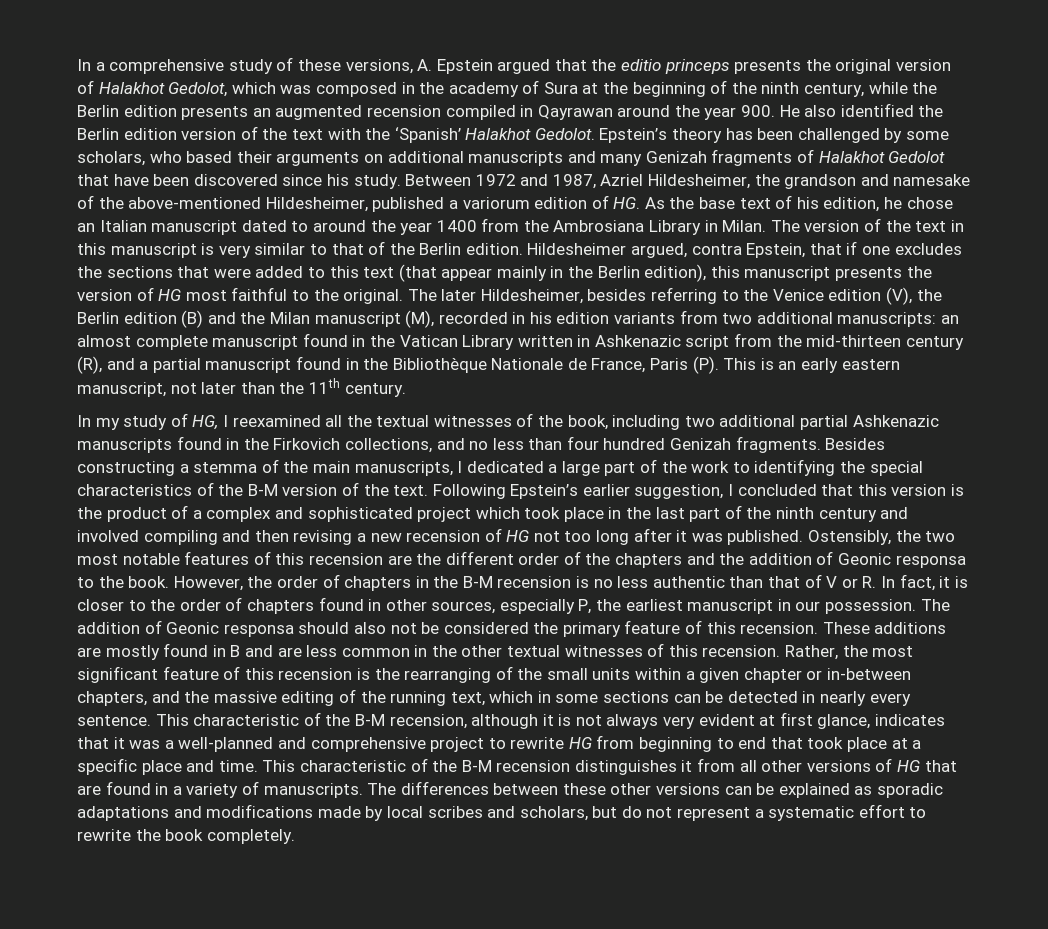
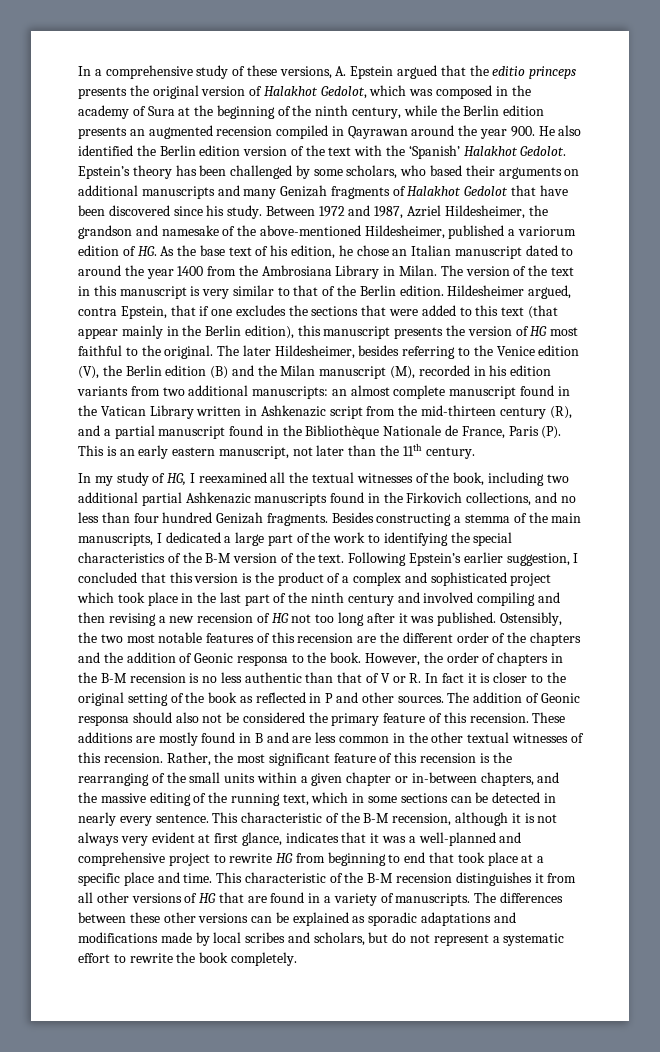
[899,574,935,591] fact, -> [441,673,464,683] fact
[179,597,917,614] order of chapters found in other sources, especially P, the earliest manuscript in our possession. -> [78,692,444,706] original setting of the book as reflected in P and other sources.

